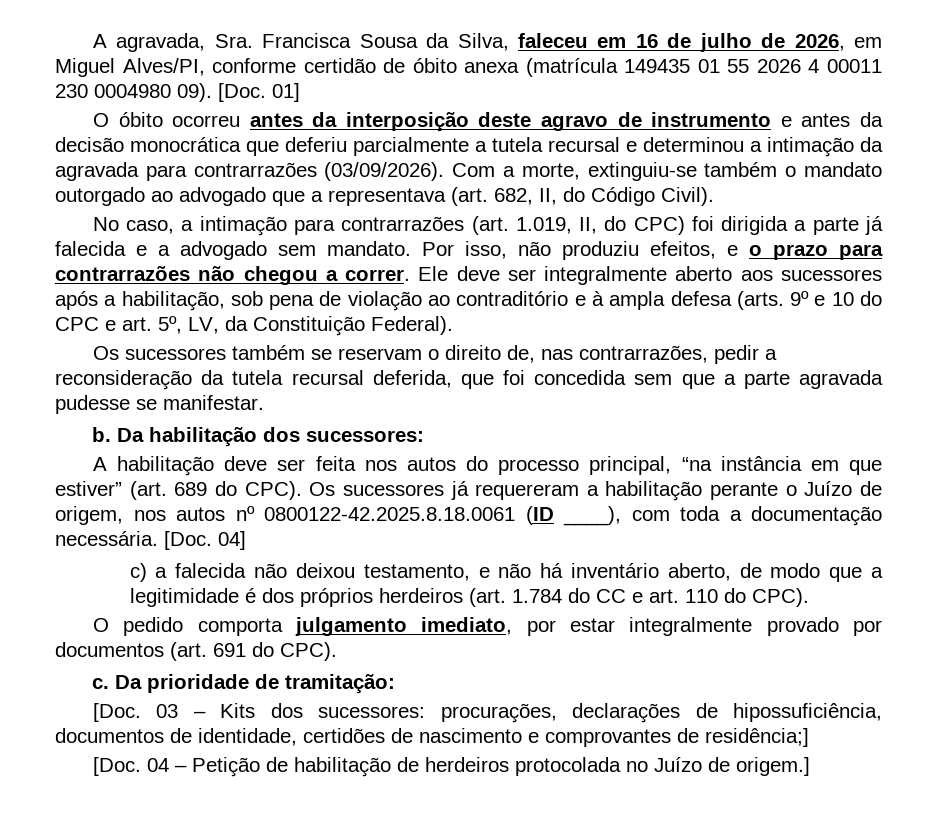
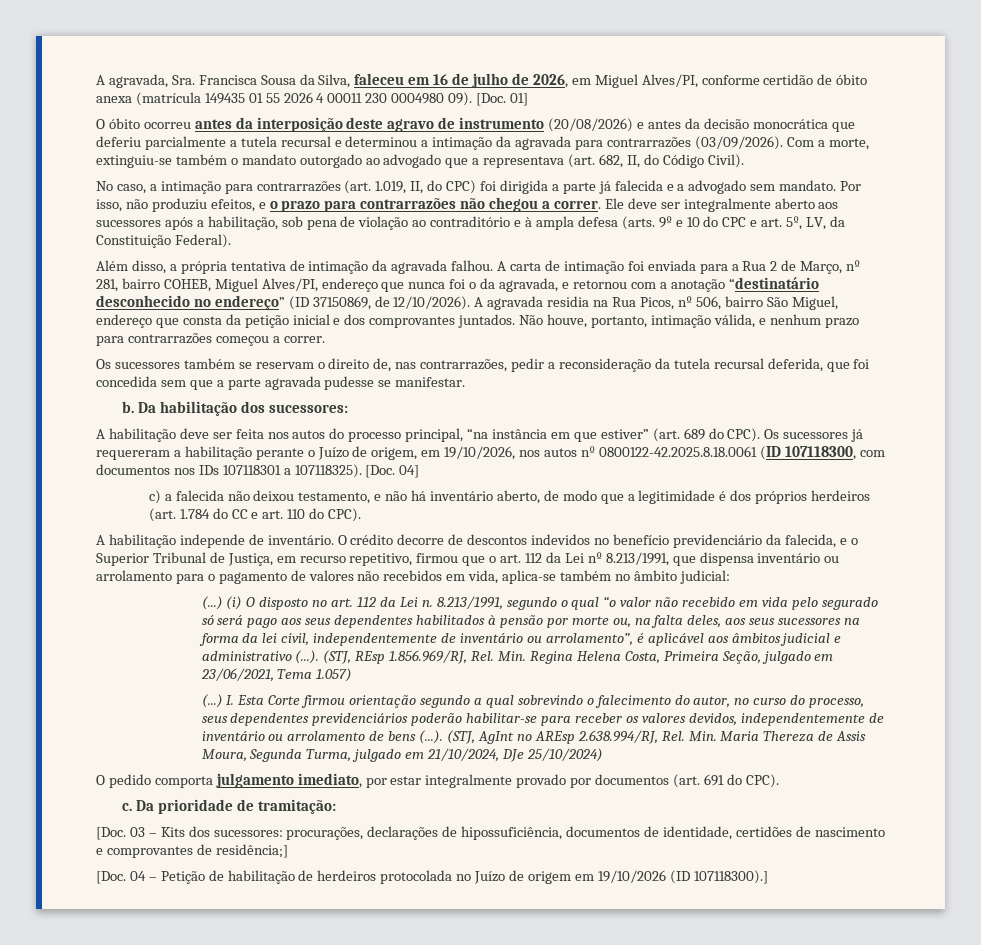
(772, 119) none -> [548,118,634,132] (20/08/2026)
(453, 325) none -> [96,260,861,274] [96,277,819,292] [96,295,838,310] [96,314,859,328] [96,333,325,346] // Além disso, a própria tentativa de intimação da agravada falhou. A carta de intimação foi enviada para a Rua 2 de Março, nº 281, bairro COHEB, Miguel Alves/PI, endereço que nunca foi o da agravada, e retornou com a anotação “destinatário desconhecido no endereço” (ID 37150869, de 12/10/2026). A agravada residia na Rua Picos, nº 506, bairro São Miguel, endereço que consta da petição inicial e dos comprovantes juntados. Não houve, portanto, intimação válida, e nenhum prazo para contrarrazões começou a correr.
(123, 515) none -> [421,446,516,460] em 19/10/2026,
[563,506,882,526] [55,531,158,546] ____), com toda a documentação necessária. -> [784,446,885,460] [96,464,362,478] 107118300, com documentos nos IDs 107118301 a 107118325).
(809, 597) none -> [96,534,858,548] [96,552,840,566] [96,570,730,584] [201,596,878,610] [201,615,860,628] [198,633,842,646] [201,650,834,664] [200,668,353,682] [201,694,865,708] [201,713,884,726] [201,730,867,744] [201,748,603,762] // A habilitação independe de inventário. O crédito decorre de descontos indevidos no benefício previdenciário da falecida, e o Superior Tribunal de Justiça, em recurso repetitivo, firmou que o art. 112 da Lei nº 8.213/1991, que dispensa inventário ou arrolamento para o pagamento de valores não recebidos em vida, aplica-se também no âmbito judicial: // (...) (i) O disposto no art. 112 da Lei n. 8.213/1991, segundo o qual “o valor não recebido em vida pelo segurado só será pago aos seus dependentes habilitados à pensão por morte ou, na falta deles, aos seus sucessores na forma da lei civil, independentemente de inventário ou arrolamento”, é aplicável aos âmbitos judicial e administrativo (...). (STJ, REsp 1.856.969/RJ, Rel. Min. Regina Helena Costa, Primeira Seção, julgado em 23/06/2021, Tema 1.057) // (...) I. Esta Corte firmou orientação segundo a qual sobrevindo o falecimento do autor, no curso do processo, seus dependentes previdenciários poderão habilitar-se para receber os valores devidos, independentemente de inventário ou arrolamento de bens (...). (STJ, AgInt no AREsp 2.638.994/RJ, Rel. Min. Maria Thereza de Assis Moura, Segunda Turma, julgado em 21/10/2024, DJe 25/10/2024)
[735,757,810,776] origem.] -> [527,870,768,884] origem em 19/10/2026 (ID 107118300).]

